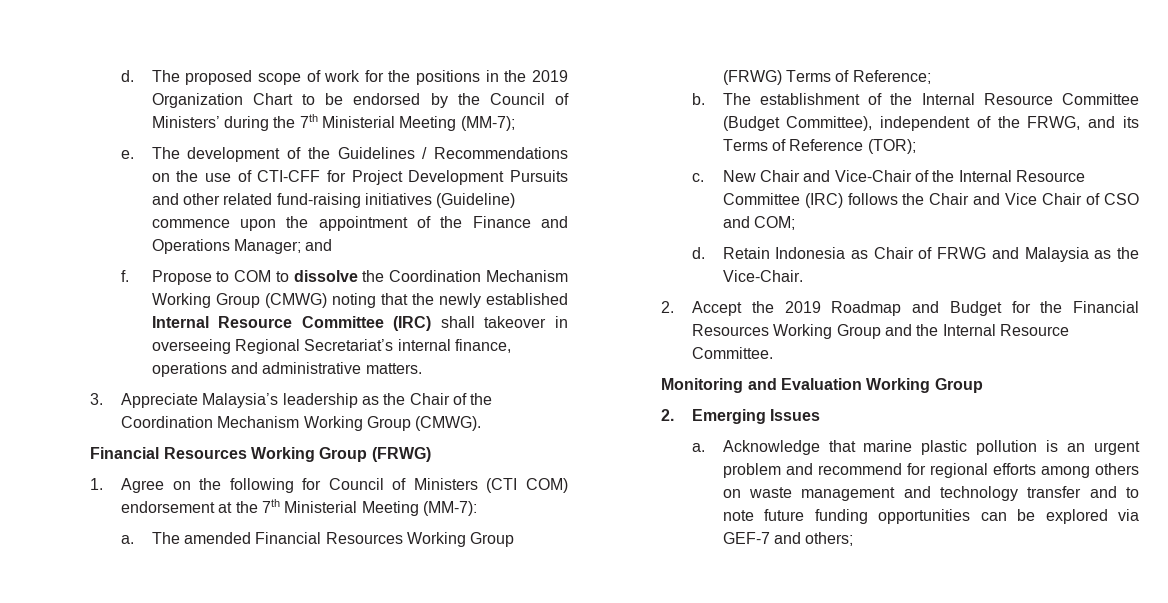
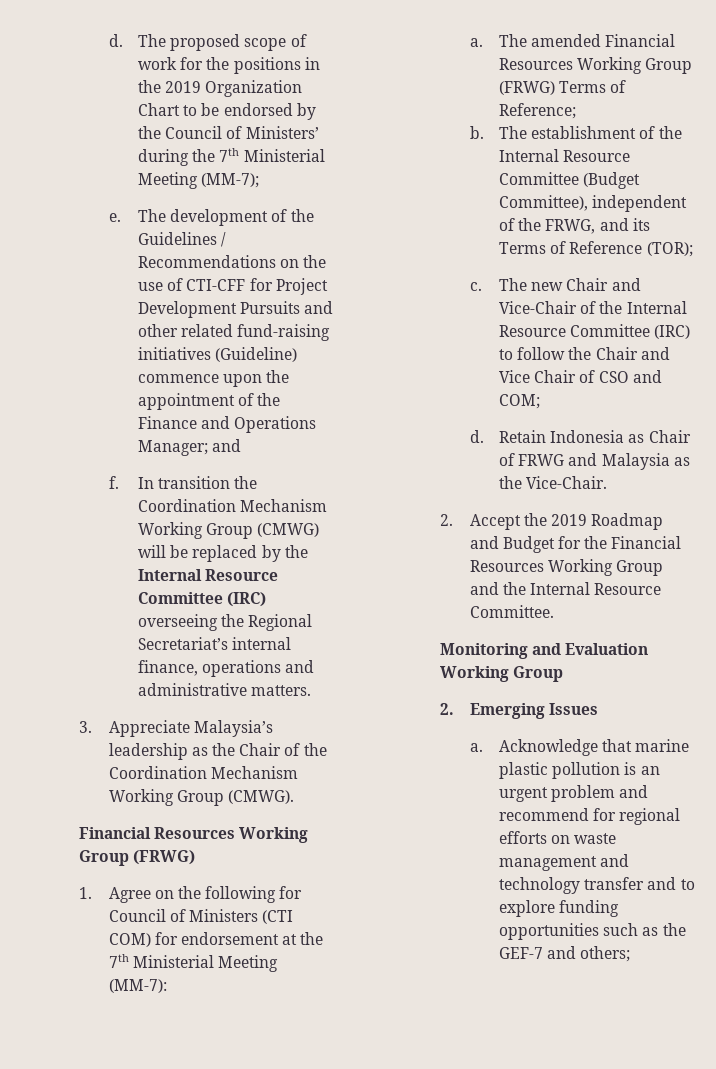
[151,270,358,285] Propose to COM to dissolve -> [138,476,231,489] In transition
[331,293,568,308] [151,316,569,331] [151,339,231,354] noting that the newly established Internal Resource Committee (IRC) shall takeover in overseeing -> [138,545,308,562] [138,569,279,581] [138,592,267,607] [138,614,245,631] will be replaced by the Internal Resource Committee (IRC) overseeing the
(568, 485) none -> [154,932,178,945] for
[722,170,756,182] New -> [499,278,564,291] The new
[847,193,898,205] follows -> [499,347,566,360] to follow
[1040,463,1139,478] among others -> (548, 837) none
[722,509,1139,524] note future funding opportunities can be explored via -> [499,900,620,917] [499,923,686,940] explore funding opportunities such as the

